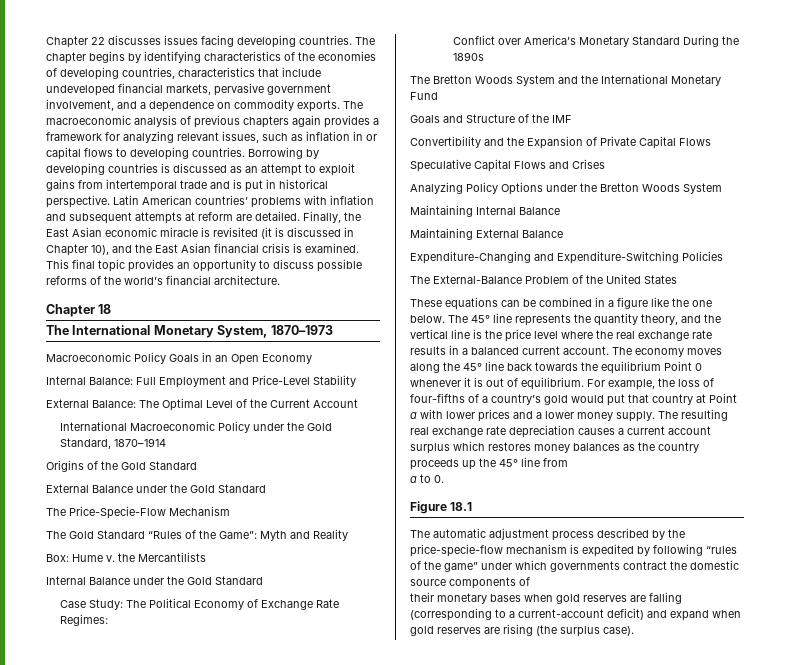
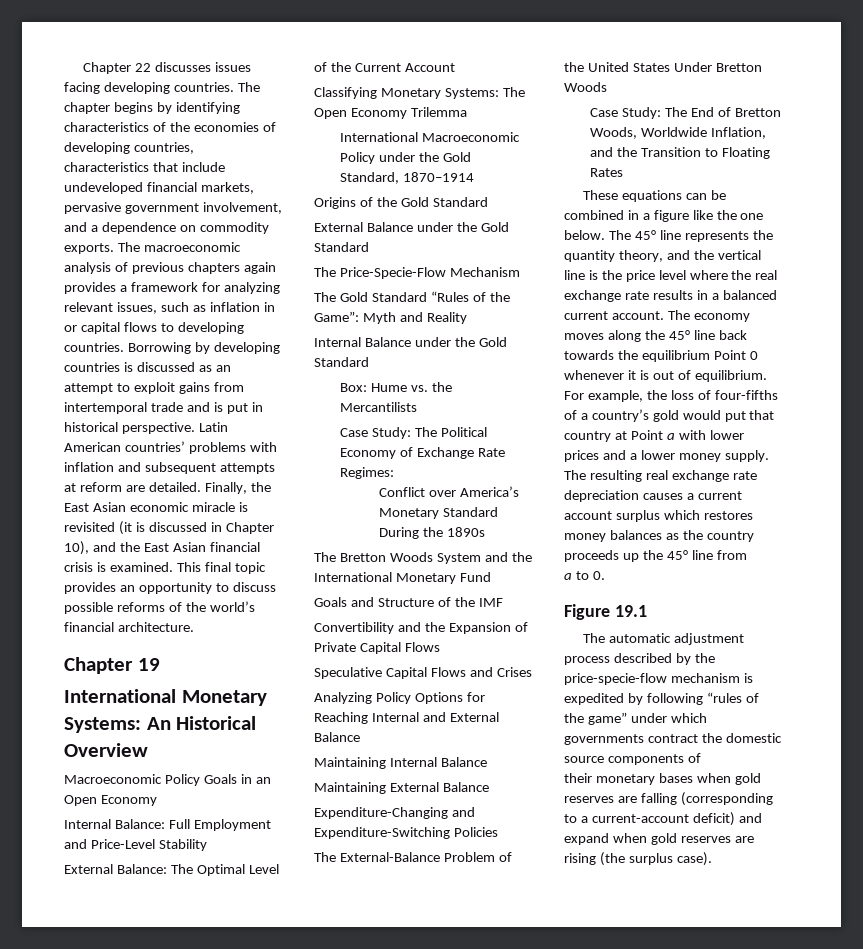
[98,304,112,314] [46,325,333,338] 18 // The International Monetary System, 1870–1973 -> [137,658,160,671] [64,689,267,706] [64,716,257,733] [64,743,148,757] 19 // International Monetary Systems: An Historical Overview
(358, 403) none -> [314,87,525,99] [314,107,467,119] // Classifying Monetary Systems: The Open Economy Trilemma
[46,552,206,562] // Box: Hume v. the Mercantilists -> (467, 318) none
(263, 580) none -> [340,382,452,392] [340,402,418,412] // Box: Hume vs. the Mercantilists
[546,183,722,194] under the Bretton Woods System -> [466,692,485,702] [314,712,499,724] [314,732,360,742] for Reaching Internal and External Balance
(677, 279) none -> [673,62,762,72] [564,82,607,92] [590,107,781,119] [590,127,766,139] [590,147,770,159] [590,168,624,177] Under Bretton Woods // Case Study: The End of Bretton Woods, Worldwide Inflation, and the Transition to Floating Rates
[450,502,473,511] 18.1 -> [614,605,647,617] 19.1

